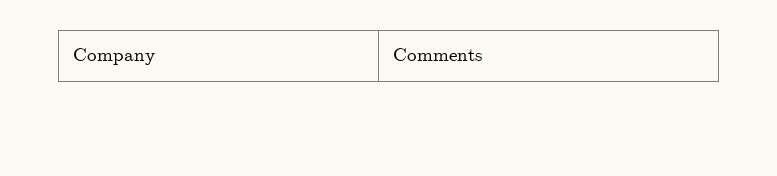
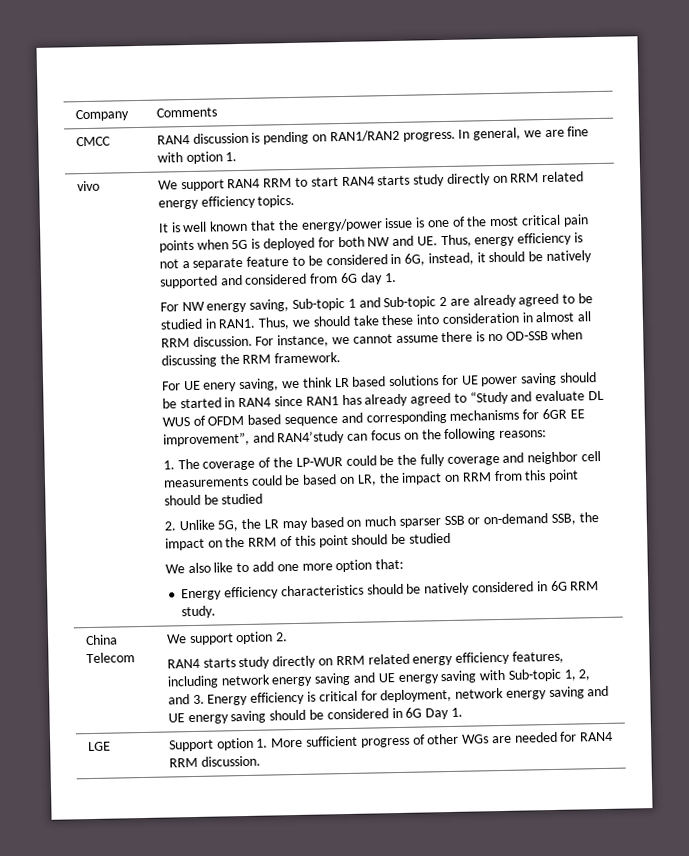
(482, 54) none -> [75,136,111,147] [156,126,590,145] [156,151,238,165] [76,180,100,192] [157,171,585,192] [157,194,296,210] [157,214,589,233] [158,232,584,253] [158,250,593,270] [159,272,397,289] [159,293,594,313] [159,311,592,330] [160,329,584,348] [160,352,342,368] [161,372,598,392] [161,390,605,409] [161,408,585,427] [162,428,548,447] [162,450,602,471] [162,469,580,488] [163,493,264,506] [163,512,599,532] [164,532,451,551] [164,558,405,574] [181,580,600,601] [181,605,217,619] [84,634,118,646] [85,652,135,664] [166,631,289,646] [166,650,564,670] [166,668,591,689] [167,685,610,706] [167,707,463,725] [87,741,111,752] [168,731,614,752] [168,755,261,768] // CMCC | RAN4 discussion is pending on RAN1/RAN2 progress. In general, we are fine with option 1. // vivo | We support RAN4 RRM to start RAN4 starts study directly on RRM related energy efficiency topics. // It is well known that the energy/power issue is one of the most critical pain points when 5G is deployed for both NW and UE. Thus, energy efficiency is not a separate feature to be considered in 6G, instead, it should be natively supported and considered from 6G day 1. // For NW energy saving, Sub-topic 1 and Sub-topic 2 are already agreed to be studied in RAN1. Thus, we should take these into consideration in almost all RRM discussion. For instance, we cannot assume there is no OD-SSB when discussing the RRM framework. // For UE enery saving, we think LR based solutions for UE power saving should be started in RAN4 since RAN1 has already agreed to “Study and evaluate DL WUS of OFDM based sequence and corresponding mechanisms for 6GR EE improvement”, and RAN4’study can focus on the following reasons: // 1. The coverage of the LP-WUR could be the fully coverage and neighbor cell measurements could be based on LR, the impact on RRM from this point should be studied // 2. Unlike 5G, the LR may based on much sparser SSB or on-demand SSB, the impact on the RRM of this point should be studied // We also like to add one more option that: // Energy efficiency characteristics should be natively considered in 6G RRM study. // China Telecom | We support option 2. // RAN4 starts study directly on RRM related energy efficiency features, including network energy saving and UE energy saving with Sub-topic 1, 2, and 3. Energy efficiency is critical for deployment, network energy saving and UE energy saving should be considered in 6G Day 1. // LGE | Support option 1. More sufficient progress of other WGs are needed for RAN4 RRM discussion.

